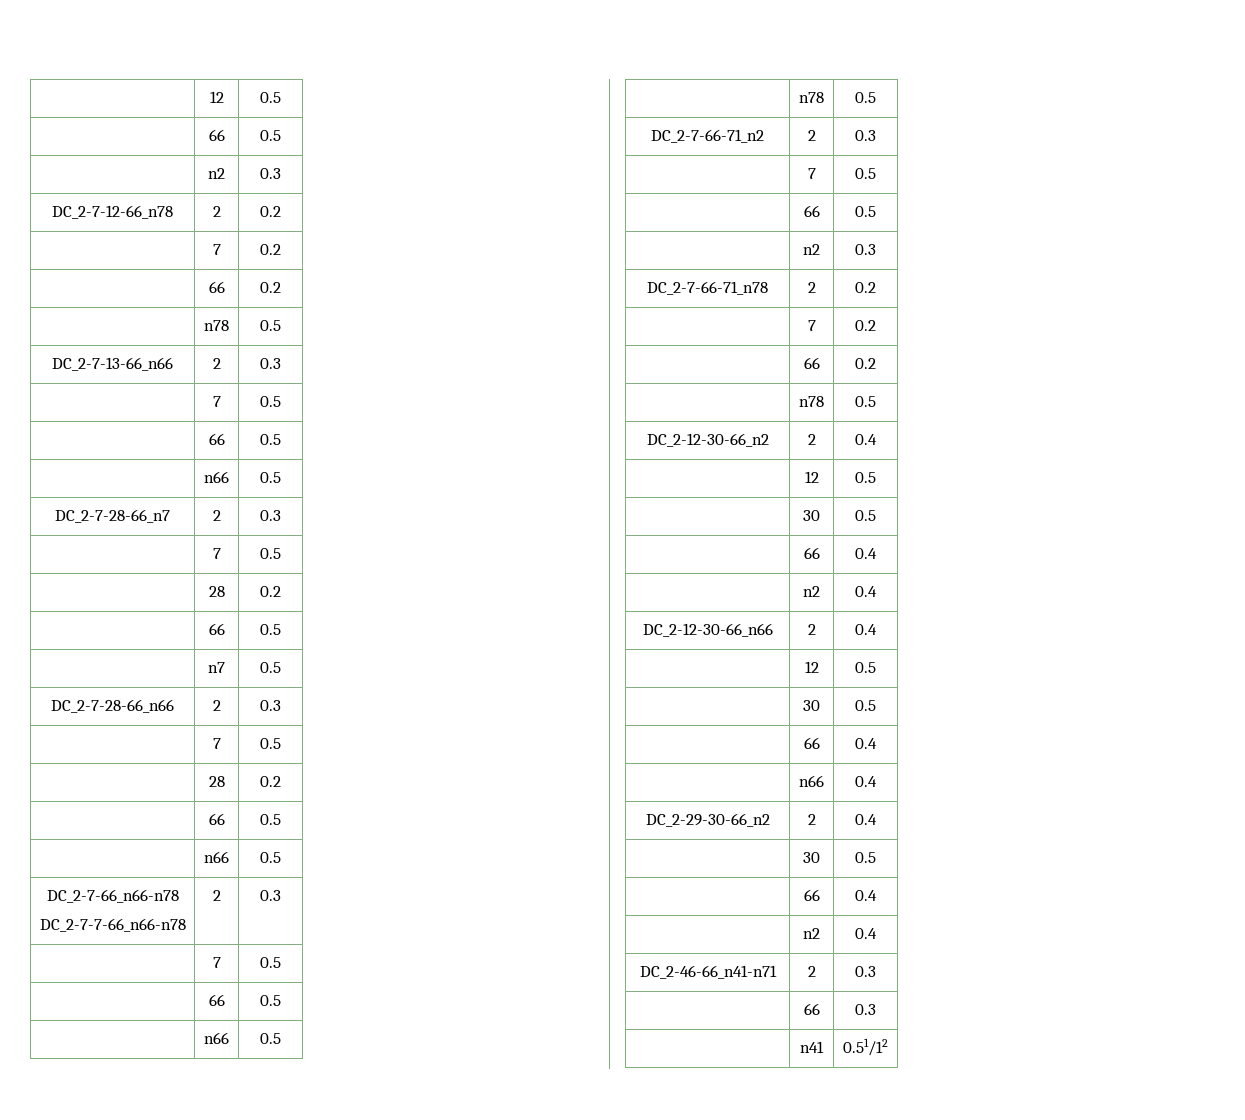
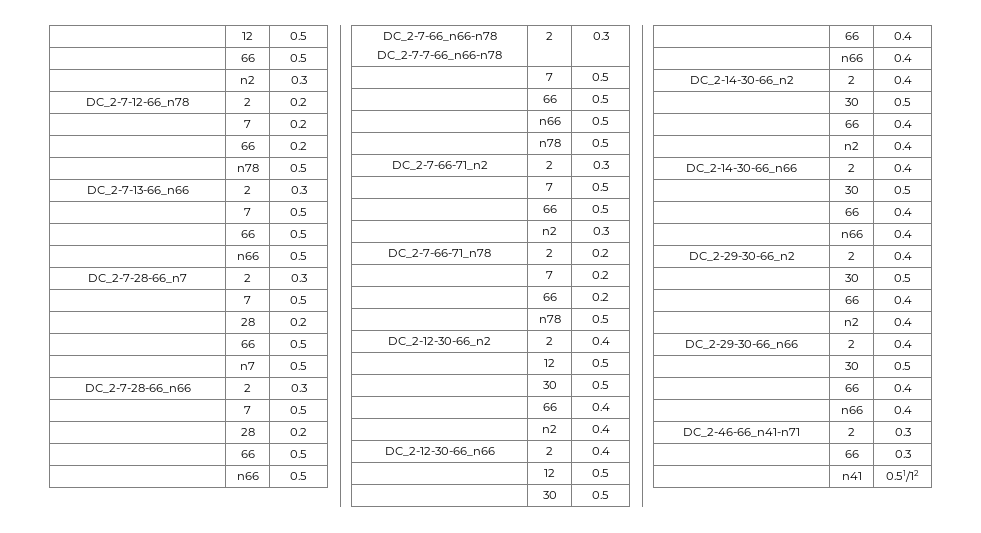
(877, 781) none -> [689,76,794,85] [848,76,855,84] [893,76,912,84] [844,98,859,106] [894,98,911,106] [844,120,859,128] [893,120,912,128] [844,142,859,150] [893,142,912,150] [686,164,797,173] [848,164,855,172] [893,164,912,172] [844,186,859,194] [894,186,911,194] [844,208,859,216] [893,208,912,216] [840,230,863,238] [893,230,912,238] // DC_2-14-30-66_n2 | 2 | 0.4 // | 30 | 0.5 // | 66 | 0.4 // | n2 | 0.4 // DC_2-14-30-66_n66 | 2 | 0.4 // | 30 | 0.5 // | 66 | 0.4 // | n66 | 0.4
(877, 933) none -> [685,340,798,349] [848,340,855,348] [893,340,912,348] [844,362,859,370] [894,362,911,370] [844,384,859,392] [893,384,912,392] [840,406,863,414] [893,406,912,414] // DC_2-29-30-66_n66 | 2 | 0.4 // | 30 | 0.5 // | 66 | 0.4 // | n66 | 0.4

